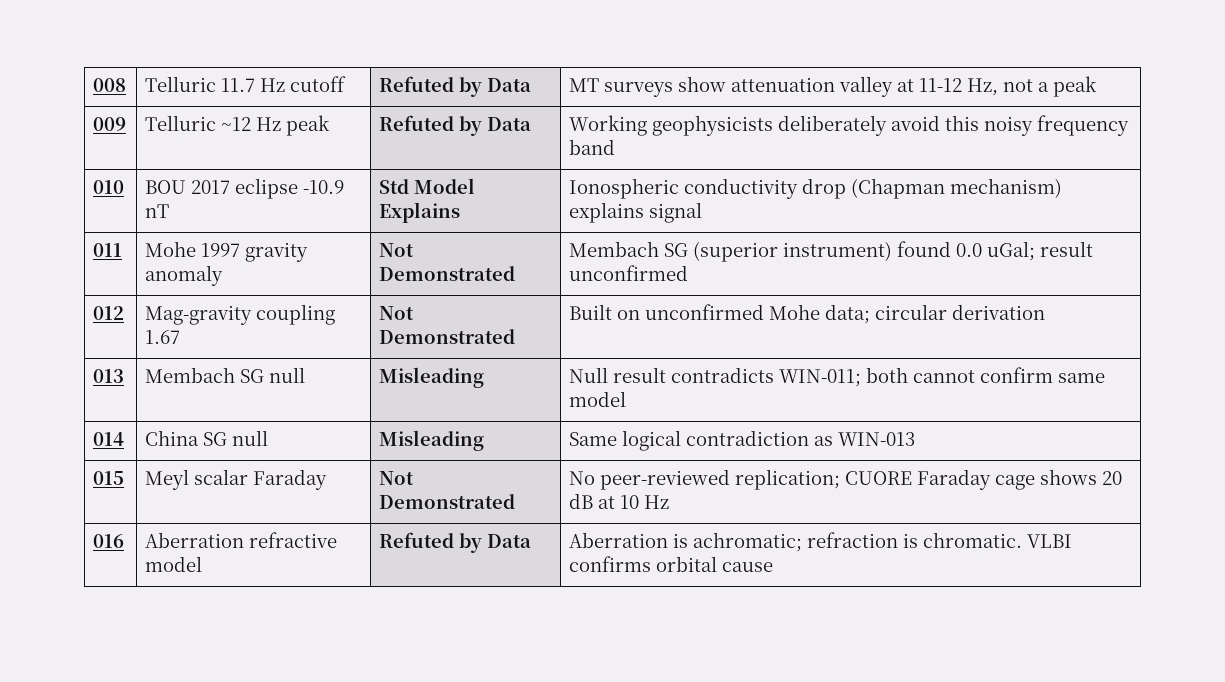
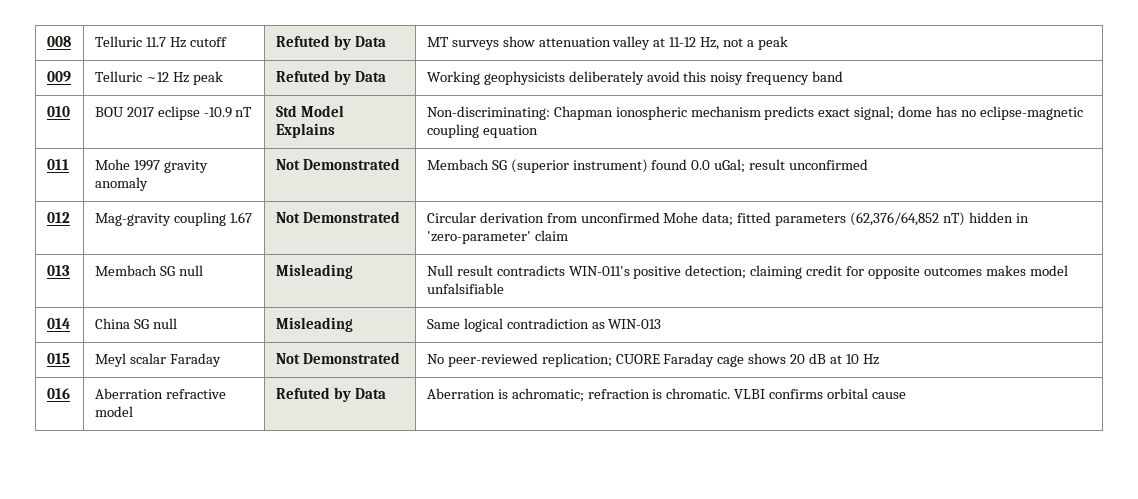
[569,178,1063,199] [569,202,703,223] Ionospheric conductivity drop (Chapman mechanism) explains signal -> [426,106,1083,120] [426,124,538,138] Non-discriminating: Chapman ionospheric mechanism predicts exact signal; dome has no eclipse-magnetic coupling equation
[569,304,1046,324] Built on unconfirmed Mohe data; circular derivation -> [426,212,1029,226] [426,230,568,244] Circular derivation from unconfirmed Mohe data; fitted parameters (62,376/64,852 nT) hidden in 'zero-parameter' claim
[779,367,1106,387] [569,391,627,407] WIN-011; both cannot confirm same model -> [568,265,1068,279] [426,283,504,294] WIN-011's positive detection; claiming credit for opposite outcomes makes model unfalsifiable

